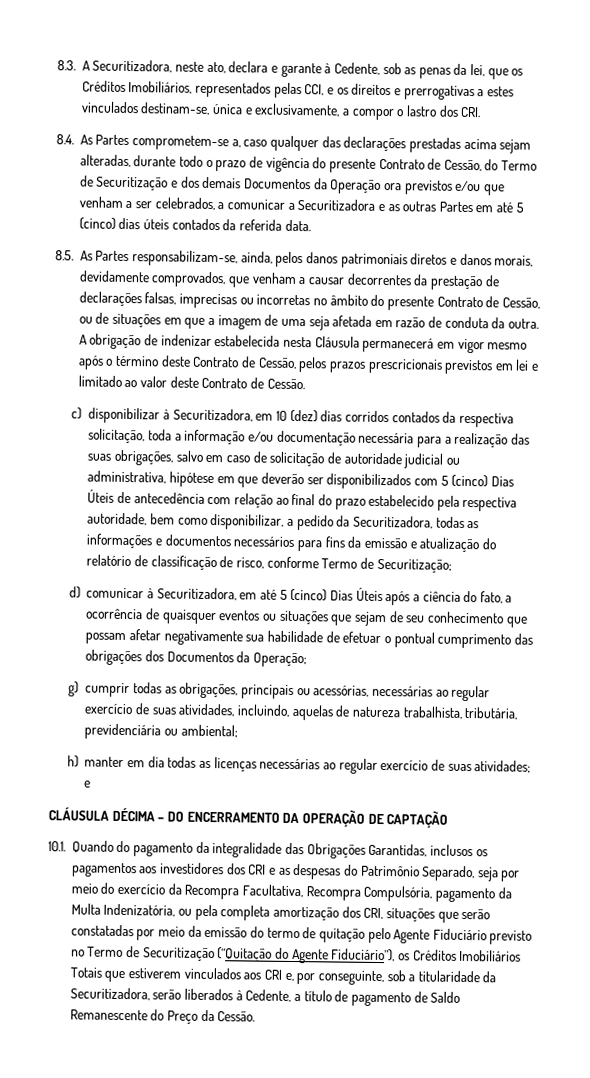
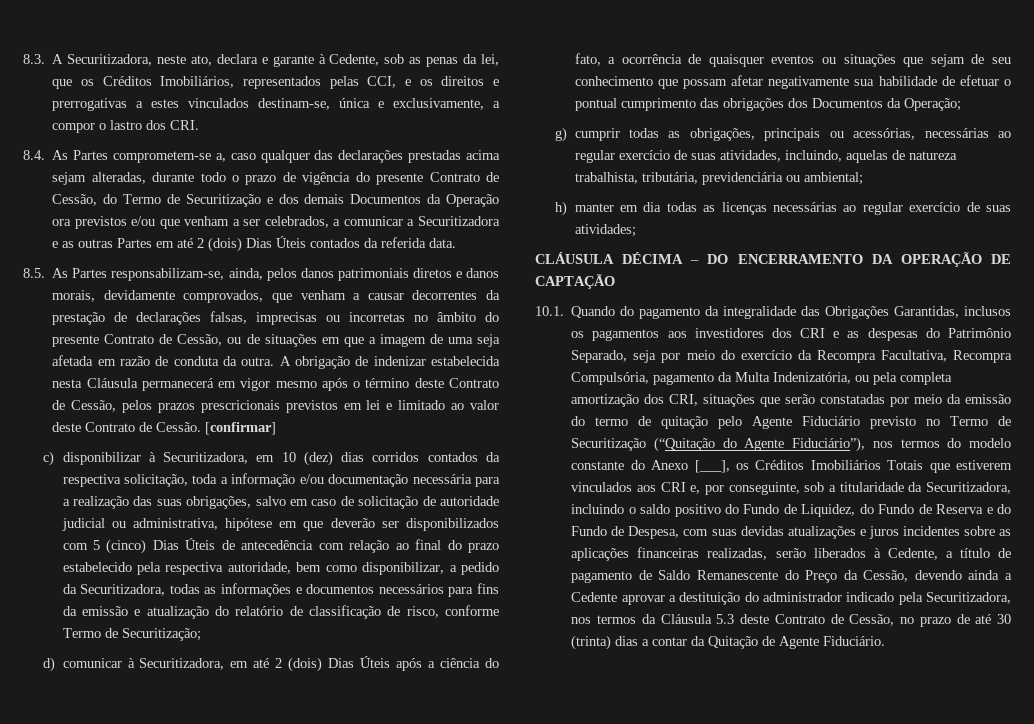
[515,202,524,213] [78,217,170,230] 5 (cinco) dias úteis -> [197,236,307,252] 2 (dois) Dias Úteis
(305, 383) none -> [205,422,277,435] [confirmar]
[279,588,328,602] 5 (cinco) -> [275,657,323,672] 2 (dois)
[84,780,92,788] e -> (636, 230) none
(396, 955) none -> [872,438,1011,448] [571,460,730,473] nos termos do modelo constante do Anexo [___],
(150, 994) none -> [571,504,1011,517] [571,526,1011,539] [571,547,768,561] incluindo o saldo positivo do Fundo de Liquidez, do Fundo de Reserva e do Fundo de Despesa, com suas devidas atualizações e juros incidentes sobre as aplicações financeiras realizadas,
[217,1010,256,1022] Cessão. -> [863,570,1012,582] [571,592,1011,605] [571,614,1011,627] [571,635,886,650] Cessão, devendo ainda a Cedente aprovar a destituição do administrador indicado pela Securitizadora, nos termos da Cláusula 5.3 deste Contrato de Cessão, no prazo de até 30 (trinta) dias a contar da Quitação de Agente Fiduciário.

